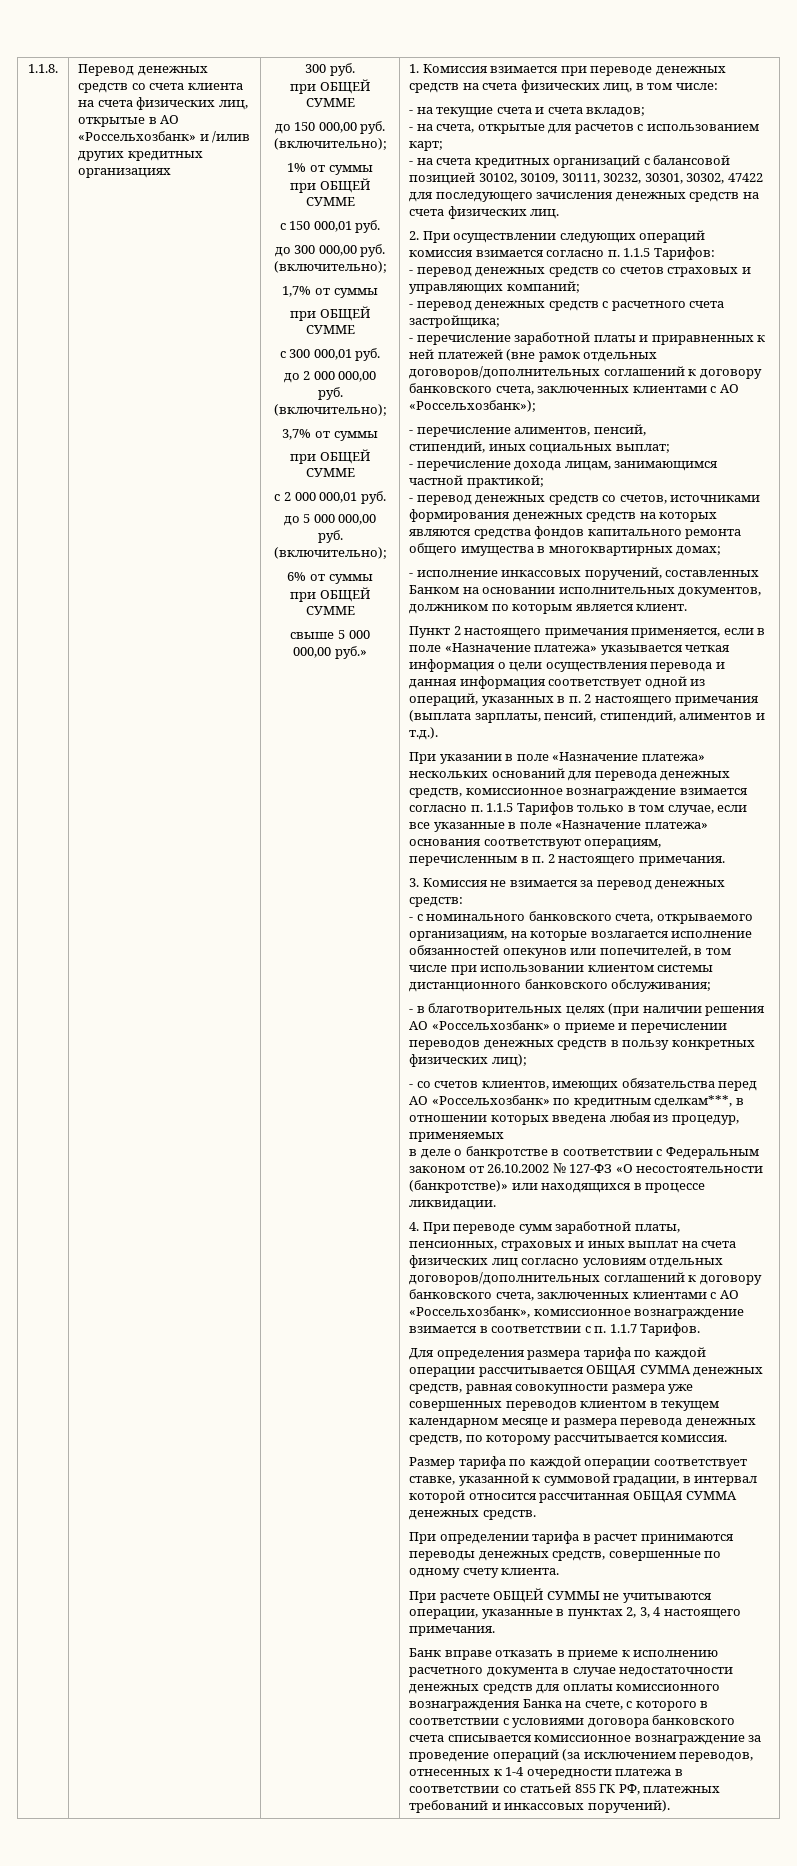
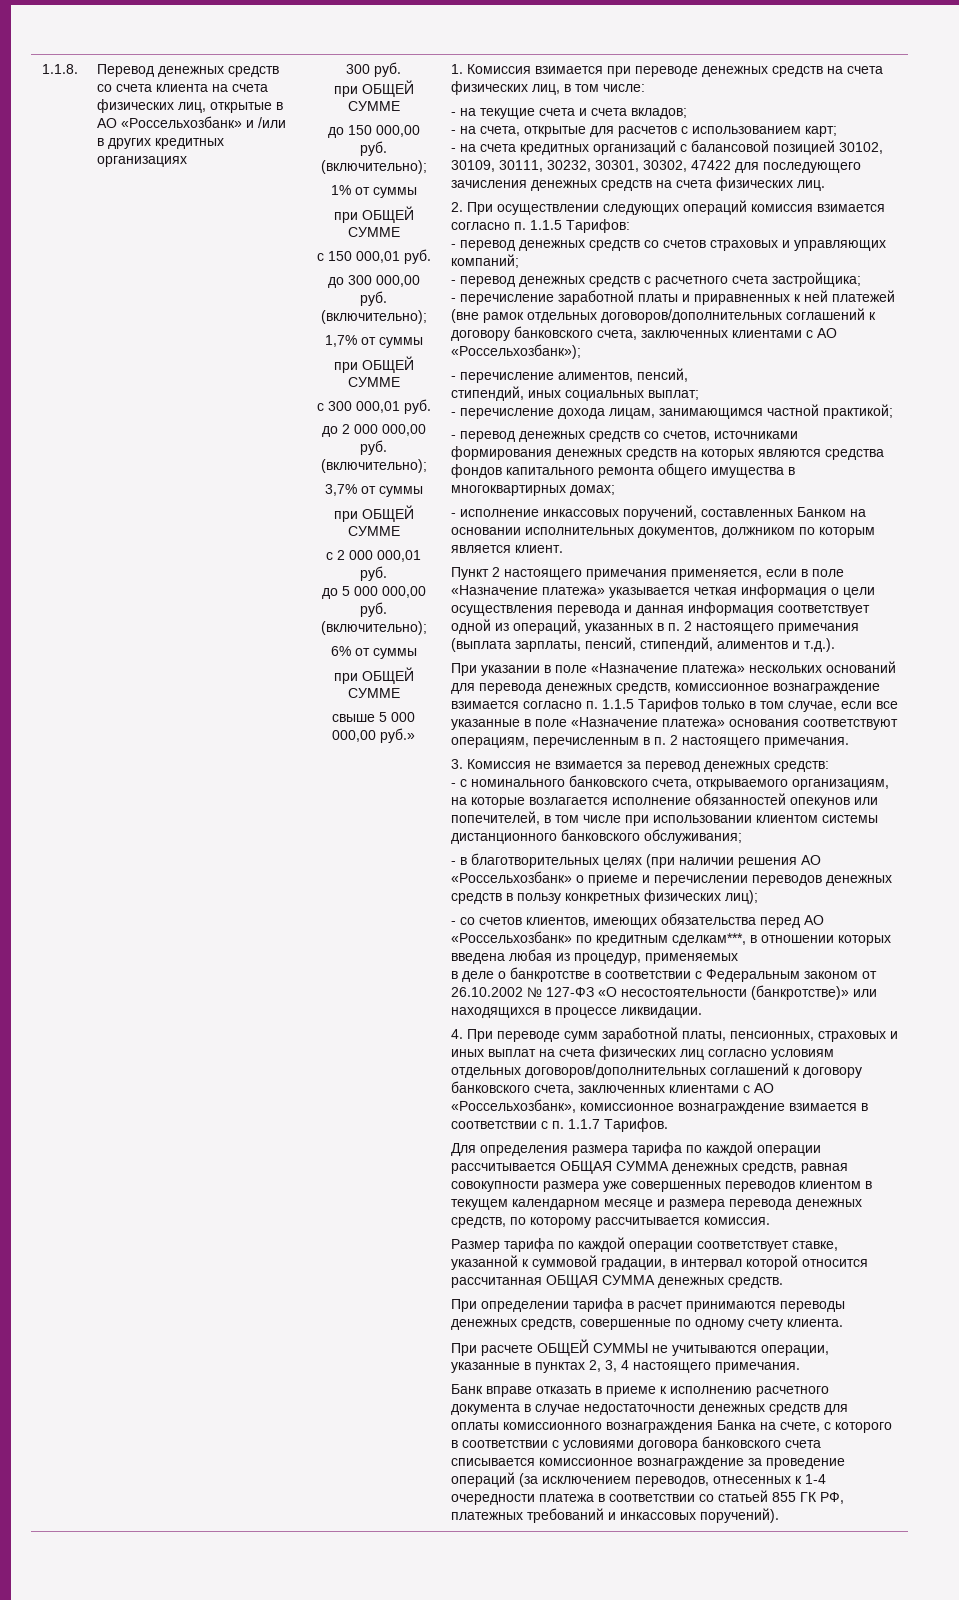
[212,131,251,143] /илив -> [257,117,286,128] [96,138,104,146] /или в

